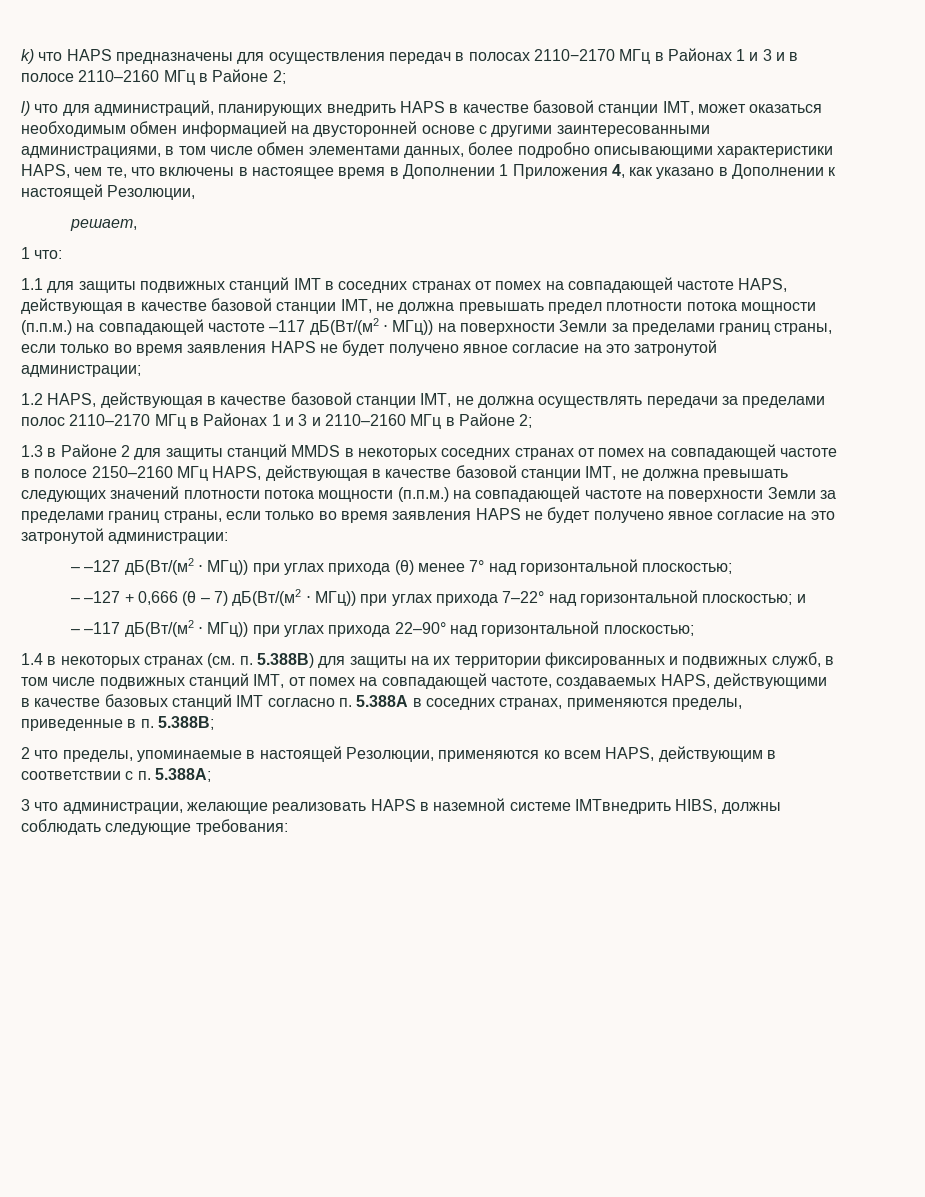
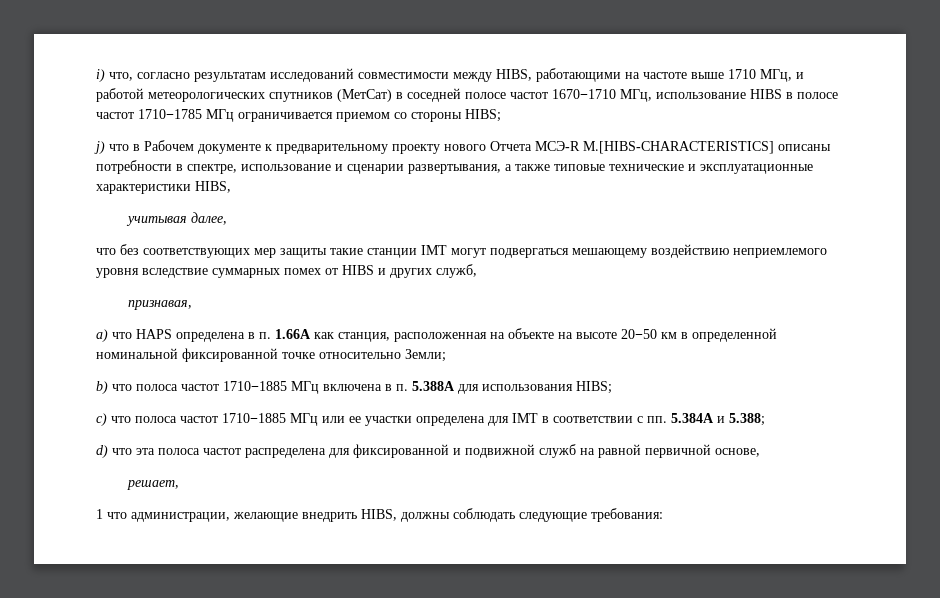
[21,48,799,64] [21,69,286,85] [21,100,823,116] [21,121,710,137] [21,142,834,158] [21,164,837,179] [21,184,196,200] [70,219,138,231] [21,247,63,259] [21,277,788,293] [21,298,816,314] [21,318,833,335] [21,340,718,356] [21,365,141,377] [21,392,826,408] [21,413,533,429] [21,444,838,460] [21,465,789,481] [21,486,836,502] [21,507,835,523] [21,528,229,544] [71,558,733,575] [71,589,806,606] [71,620,694,637] [21,652,835,668] [21,673,827,689] [21,694,742,710] [21,716,214,731] [21,746,776,762] [21,768,211,782] [21,798,671,814] k) что HAPS предназначены для осуществления передач в полосах 2110−2170 МГц в Районах 1 и 3 и в полосе 2110–2160 МГц в Районе 2; // l) что для администраций, планирующих внедрить HAPS в качестве базовой станции IMT, может оказаться необходимым обмен информацией на двусторонней основе с другими заинтересованными администрациями, в том числе обмен элементами данных, более подробно описывающими характеристики HAPS, чем те, что включены в настоящее время в Дополнении 1 Приложения 4, как указано в Дополнении к настоящей Резолюции, // решает, // 1 что: // 1.1 для защиты подвижных станций IMT в соседних странах от помех на совпадающей частоте HAPS, действующая в качестве базовой станции IMT, не должна превышать предел плотности потока мощности (п.п.м.) на совпадающей частоте –117 дБ(Вт/(м2 ⋅ МГц)) на поверхности Земли за пределами границ страны, если только во время заявления HAPS не будет получено явное согласие на это затронутой администрации; // 1.2 HAPS, действующая в качестве базовой станции IMT, не должна осуществлять передачи за пределами полос 2110–2170 МГц в Районах 1 и 3 и 2110–2160 МГц в Районе 2; // 1.3 в Районе 2 для защиты станций MMDS в некоторых соседних странах от помех на совпадающей частоте в полосе 2150–2160 МГц HAPS, действующая в качестве базовой станции IMT, не должна превышать следующих значений плотности потока мощности (п.п.м.) на совпадающей частоте на поверхности Земли за пределами границ страны, если только во время заявления HAPS не будет получено явное согласие на это затронутой администрации: // – –127 дБ(Вт/(м2 ⋅ МГц)) при углах прихода (θ) менее 7° над горизонтальной плоскостью; // – –127 + 0,666 (θ – 7) дБ(Вт/(м2 ⋅ МГц)) при углах прихода 7–22° над горизонтальной плоскостью; и // – –117 дБ(Вт/(м2 ⋅ МГц)) при углах прихода 22–90° над горизонтальной плоскостью; // 1.4 в некоторых странах (см. п. 5.388В) для защиты на их территории фиксированных и подвижных служб, в том числе подвижных станций IMT, от помех на совпадающей частоте, создаваемых HAPS, действующими в качестве базовых станций IMT согласно п. 5.388А в соседних странах, применяются пределы, приведенные в п. 5.388В; // 2 что пределы, упоминаемые в настоящей Резолюции, применяются ко всем HAPS, действующим в соответствии с п. 5.388А; // 3 что администрации, желающие реализовать HAPS в наземной системе IMTвнедрить -> [96,68,804,82] [96,88,838,102] [96,109,501,122] [94,140,831,154] [96,160,813,174] [96,181,231,194] [125,212,227,226] [96,244,827,258] [96,264,477,278] [127,300,192,310] [96,328,777,342] [96,348,446,362] [96,381,612,394] [96,413,765,426] [96,444,760,458] [126,480,179,490] [96,509,357,522] i) что, согласно результатам исследований совместимости между HIBS, работающими на частоте выше 1710 МГц, и работой метеорологических спутников (МетСат) в соседней полосе частот 1670−1710 МГц, использование HIBS в полосе частот 1710−1785 МГц ограничивается приемом со стороны HIBS; // j) что в Рабочем документе к предварительному проекту нового Отчета МСЭ-R M.[HIBS-CHARACTERISTICS] описаны потребности в спектре, использование и сценарии развертывания, а также типовые технические и эксплуатационные характеристики HIBS, // учитывая далее, // что без соответствующих мер защиты такие станции IMT могут подвергаться мешающему воздействию неприемлемого уровня вследствие суммарных помех от HIBS и других служб, // признавая, // a) что HAPS определена в п. 1.66A как станция, расположенная на объекте на высоте 20−50 км в определенной номинальной фиксированной точке относительно Земли; // b) что полоса частот 1710−1885 МГц включена в п. 5.388А для использования HIBS; // c) что полоса частот 1710−1885 МГц или ее участки определена для IMT в соответствии с пп. 5.384A и 5.388; // d) что эта полоса частот распределена для фиксированной и подвижной служб на равной первичной основе, // решает, // 1 что администрации, желающие внедрить

